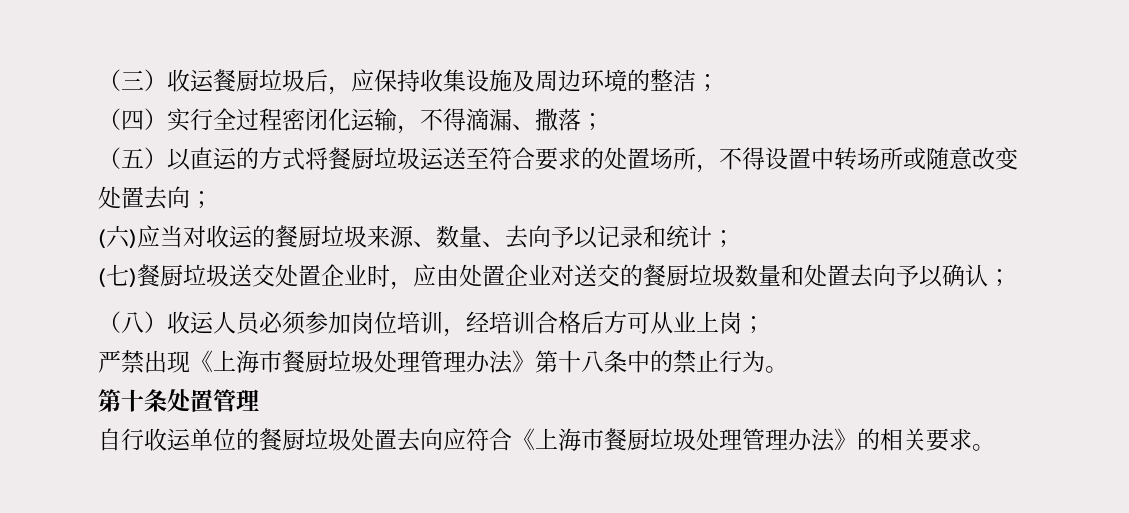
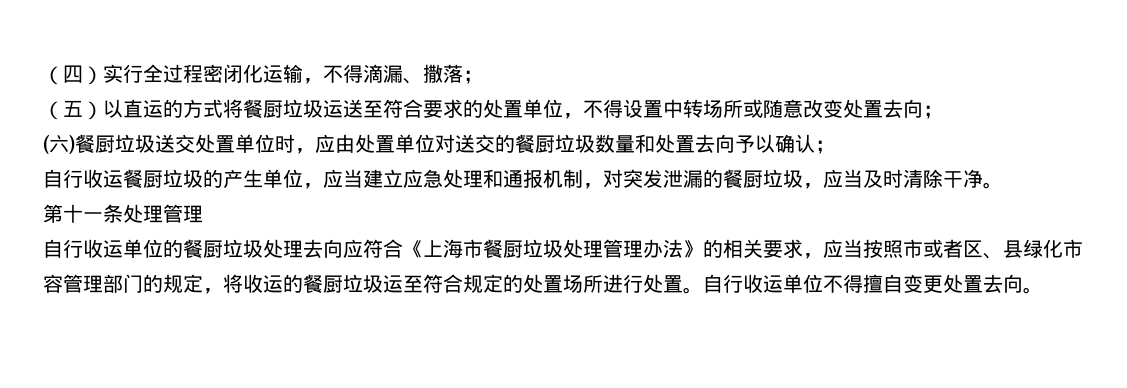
[98,69,719,95] [98,108,121,130] （三）收运餐厨垃圾后，应保持收集设施及周边环境的整洁； // （ -> [43,66,63,85] （
[650,147,696,170] 场所 -> [523,99,563,118] 单位
[137,225,735,249] [98,264,137,287] 应当对收运的餐厨垃圾来源、数量、去向予以记录和统计； // (七) -> (75, 144) none
[321,264,367,286] 企业 -> [235,134,275,153] 单位
[505,264,551,286] 企业 -> [395,134,435,153] 单位
[98,311,765,337] [98,350,765,374] （八）收运人员必须参加岗位培训，经培训合格后方可从业上岗； // 严禁出现《上海市餐厨垃圾处理管理办法》第十八条中的禁止行为 -> [43,169,983,189] 自行收运餐厨垃圾的产生单位，应当建立应急处理和通报机制，对突发泄漏的餐厨垃圾，应当及时清除干净
[144,389,213,412] 条处置 -> [83,204,163,223] 一条处理
[374,428,397,451] 置 -> [283,240,303,258] 理
(972, 439) none -> [803,239,1083,259] [43,274,1023,294] ，应当按照市或者区、县绿化市容管理部门的规定，将收运的餐厨垃圾运至符合规定的处置场所进行处置。自行收运单位不得擅自变更处置去向

